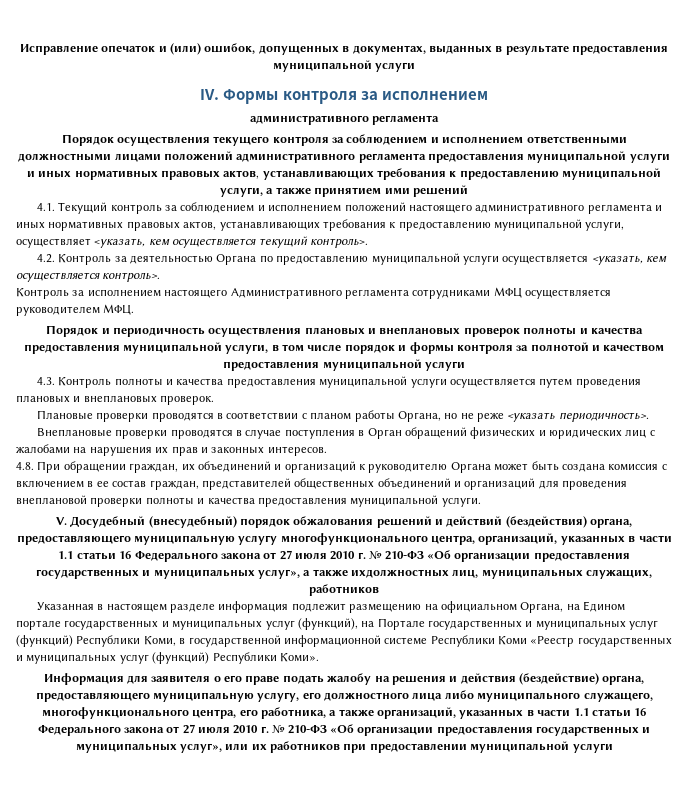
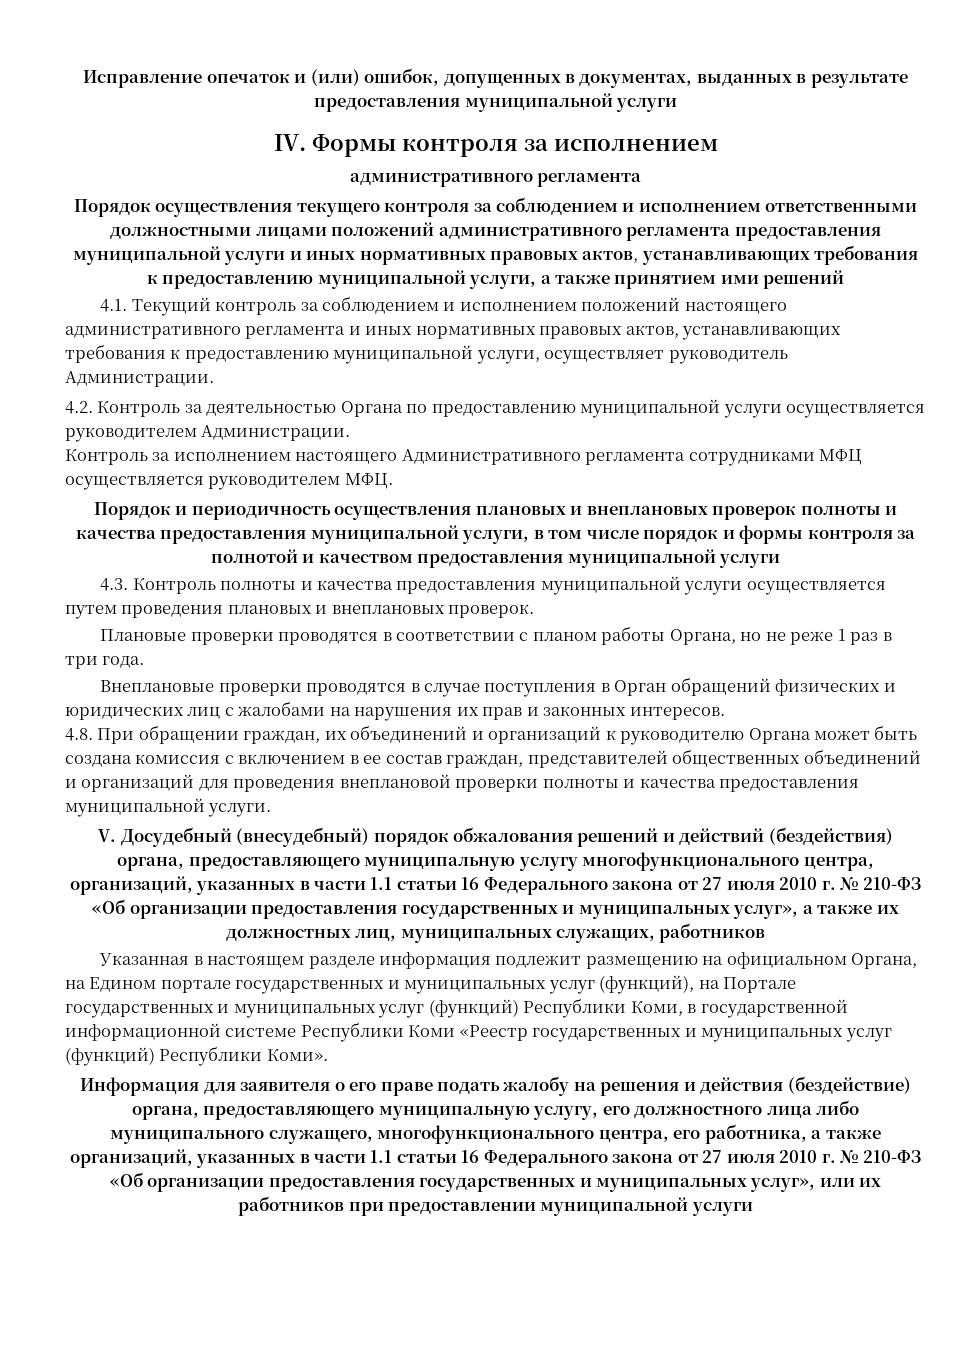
[94,236,368,248] <указать, кем осуществляется текущий контроль>. -> [668,349,788,364] [65,371,214,387] руководитель Администрации.
[591,255,668,265] [16,272,161,282] <указать, кем осуществляется контроль>. -> [65,425,351,442] руководителем Администрации.
[507,412,649,422] <указать периодичность>. -> [837,629,892,645] [65,656,145,669] 1 раз в три года.
[351,569,450,578] ихдолжностных -> [876,905,899,914] [225,929,351,942] их должностных

